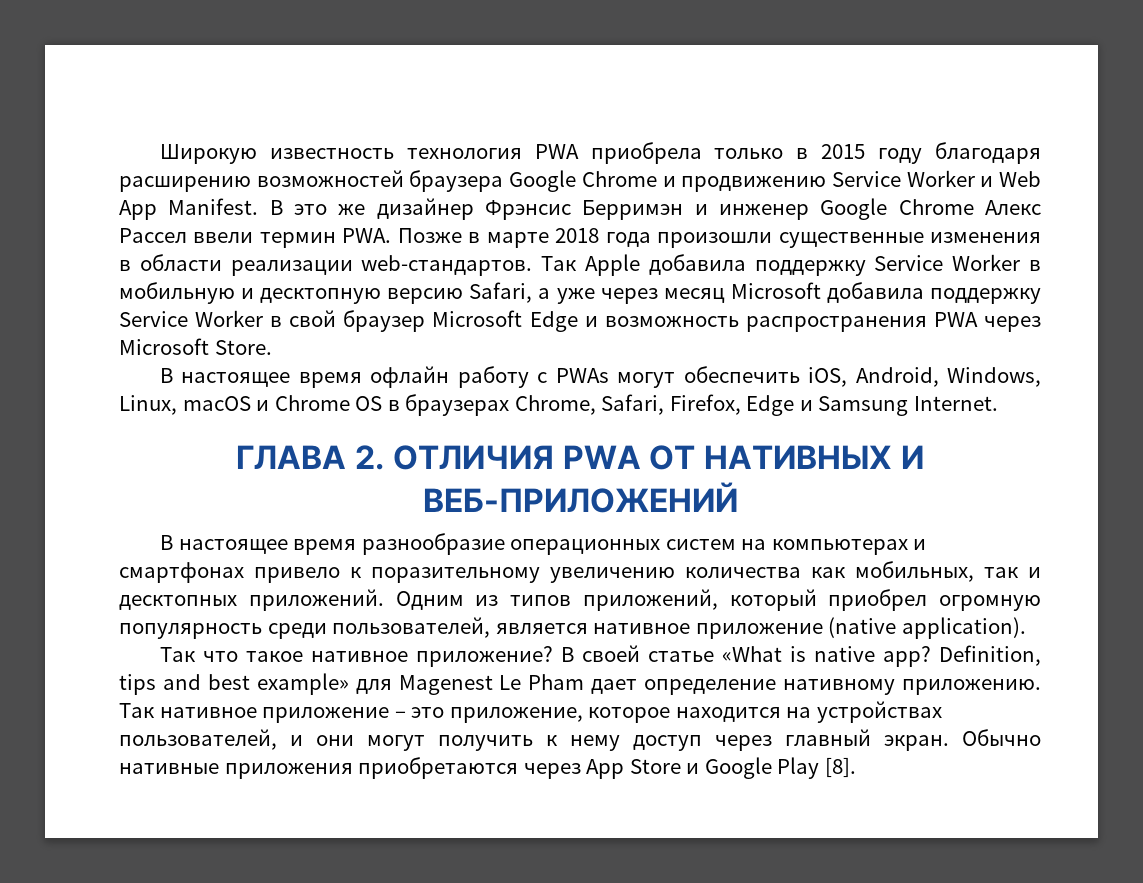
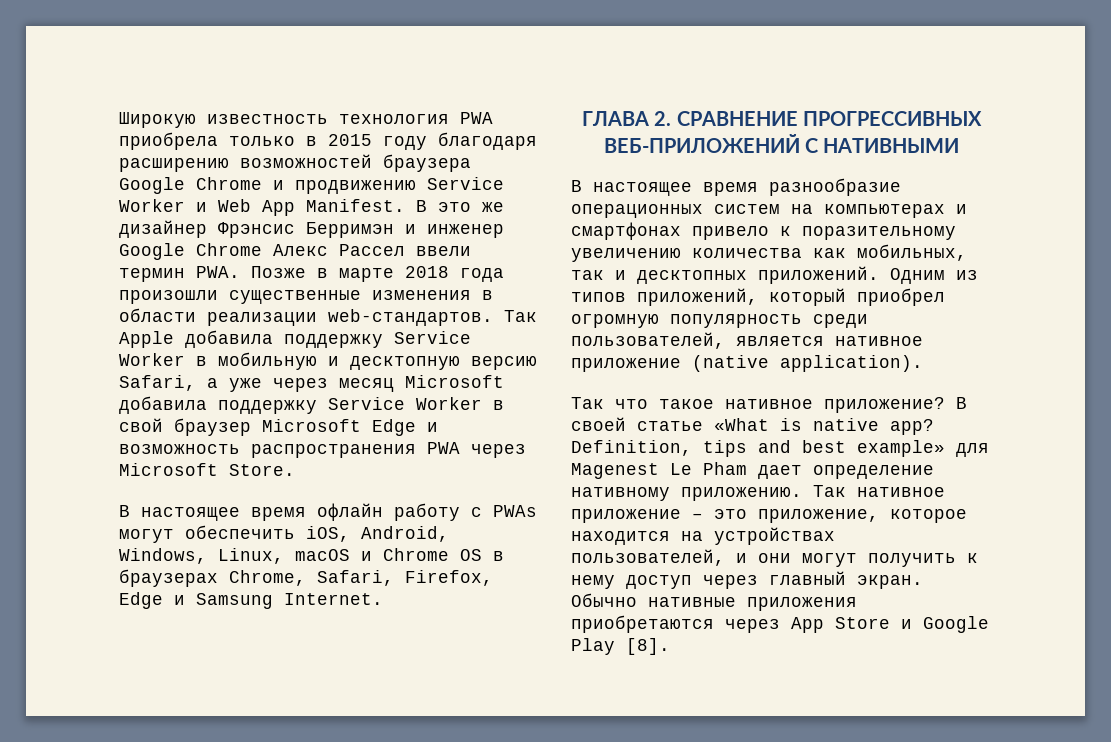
[392,445,925,470] ОТЛИЧИЯ PWA ОТ НАТИВНЫХ И -> [676,111,983,126] СРАВНЕНИЕ ПРОГРЕССИВНЫХ
(738, 497) none -> [805,138,960,153] С НАТИВНЫМИ

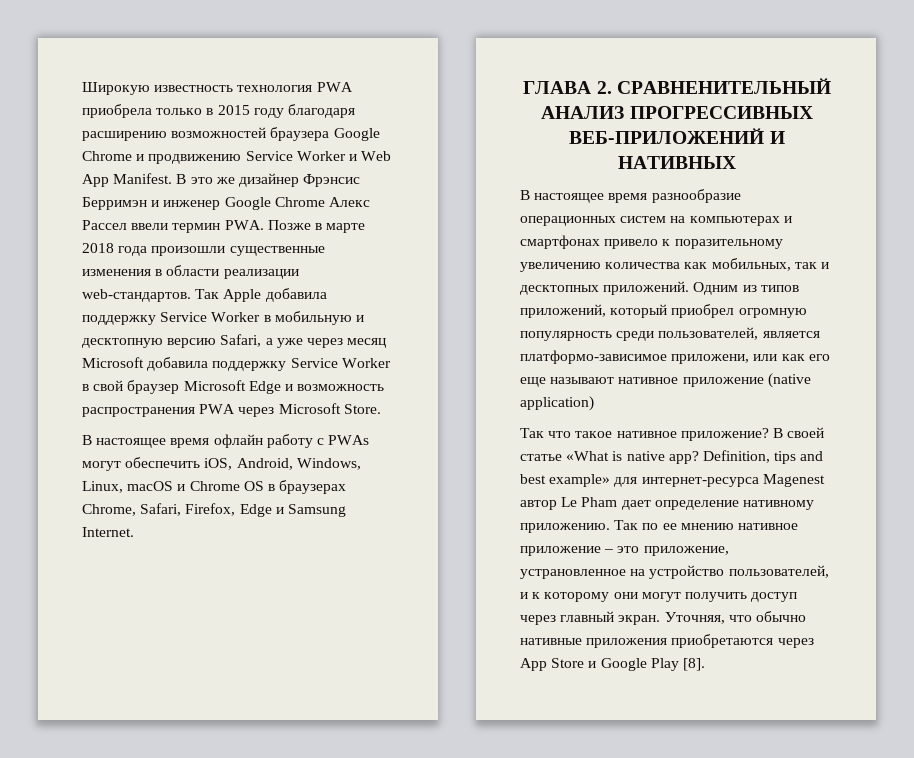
[676,111,983,126] [603,134,960,153] СРАВНЕНИЕ ПРОГРЕССИВНЫХ ВЕБ-ПРИЛОЖЕНИЙ С НАТИВНЫМИ -> [616,78,831,94] [541,106,813,119] [569,128,785,144] [618,156,736,169] СРАВНЕНИТЕЛЬНЫЙ АНАЛИЗ ПРОГРЕССИВНЫХ ВЕБ-ПРИЛОЖЕНИЙ И НАТИВНЫХ
(824, 341) none -> [520,350,830,364] [520,377,615,387] платформо-зависимое приложени, или как его еще называют
[780,355,923,372] application). -> [520,396,594,411] application)
[571,463,659,479] Magenest -> [641,474,825,487] [520,500,557,510] интернет-ресурса Magenest автор
(846, 491) none -> [642,523,734,530] по ее мнению
[890,509,967,523] [571,527,835,545] [571,549,747,566] которое находится на устройствах пользователей, и -> [520,565,829,579] [520,592,610,602] устрановленное на устройство пользователей, и к которому
[967,553,978,563] [571,575,615,589] к нему -> (747, 597) none
[571,593,637,607] Обычно -> [664,611,806,624] Уточняя, что обычно

